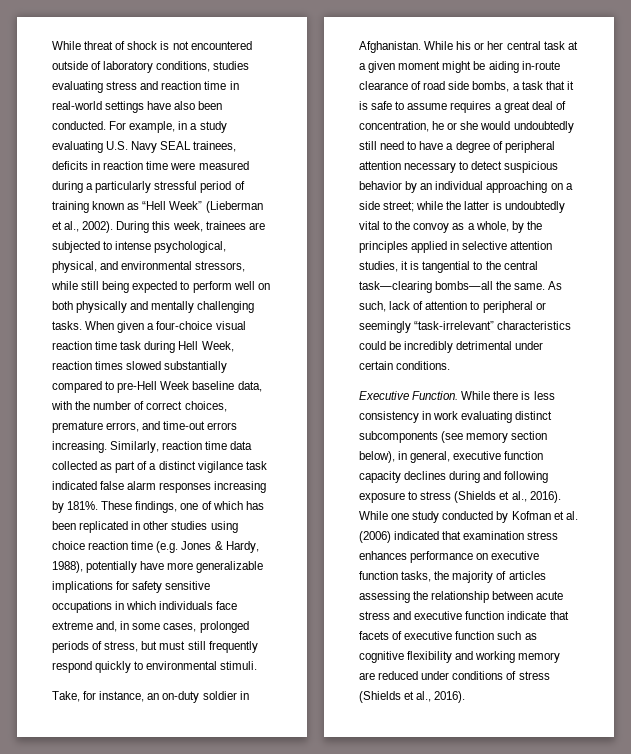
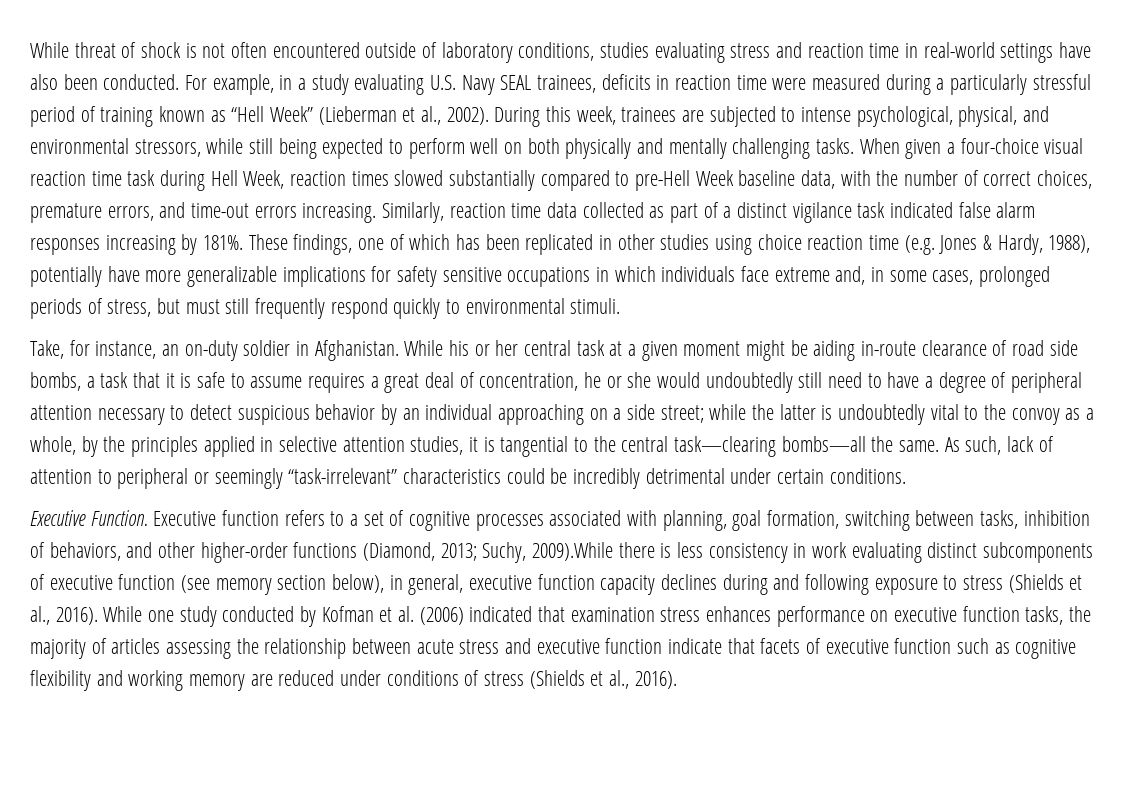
(189, 45) none -> [231,42,268,58] often
[461,391,491,400] While -> [153,510,1090,531] [30,542,614,563] Executive function refers to a set of cognitive processes associated with planning, goal formation, switching between tasks, inhibition of behaviors, and other higher-order functions (Diamond, 2013; Suchy, 2009).While
(438, 437) none -> [30,574,176,590] of executive function

